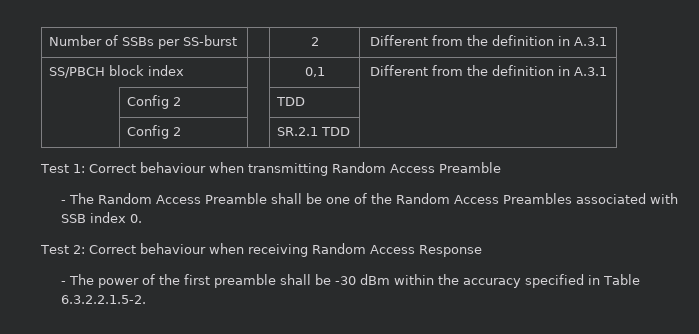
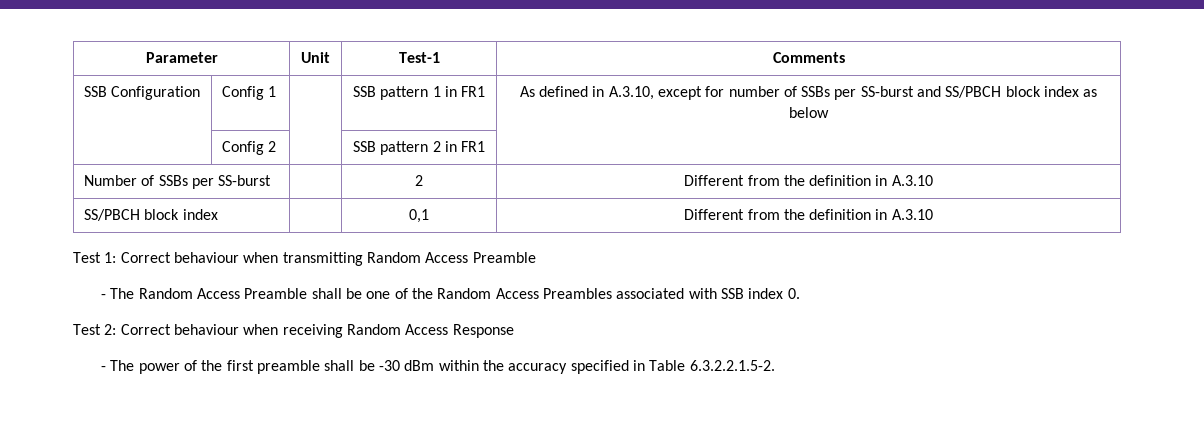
(48, 40) none -> [145,52,218,63] [301,52,330,63] [398,52,440,63] [772,52,845,63] [84,86,201,100] [222,86,277,100] [352,86,486,100] [519,86,1098,100] [789,107,829,118] [222,141,277,155] [352,141,486,155] Parameter | Unit | Test-1 | Comments // SSB Configuration | Config 1 | | SSB pattern 1 in FR1 | As defined in A.3.10, except for number of SSBs per SS-burst and SS/PBCH block index as below // | Config 2 | | SSB pattern 2 in FR1 | //
[573,37,607,46] A.3.1 -> [891,175,933,186] A.3.10
[573,67,607,76] [126,95,181,109] [275,97,305,106] [126,125,181,139] [276,127,350,136] A.3.1 // | Config 2 | | TDD | // | Config 2 | | SR.2.1 TDD | -> [891,209,933,220] A.3.10

